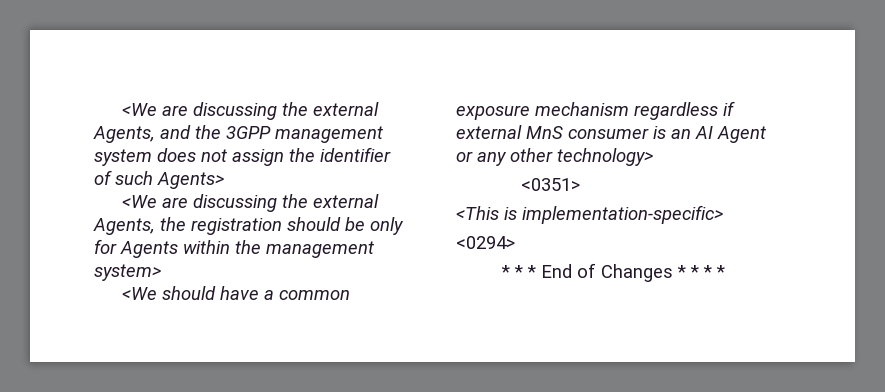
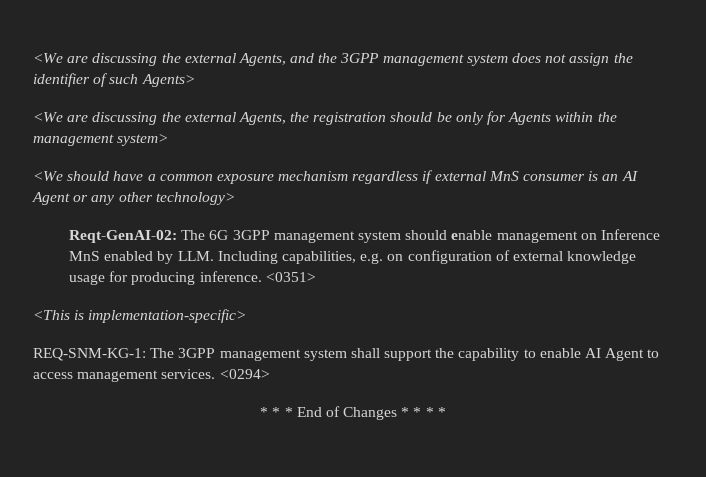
[521,178,581,191] [456,205,723,224] <0351> // <This is implementation-specific> // -> [69,229,660,243] [69,250,637,264] [69,271,316,285] [33,309,247,323] [33,348,660,361] [33,369,216,382] Reqt-GenAI-02: The 6G 3GPP management system should enable management on Inference MnS enabled by LLM. Including capabilities, e.g. on configuration of external knowledge usage for producing inference. <0351> // <This is implementation-specific> // REQ-SNM-KG-1: The 3GPP management system shall support the capability to enable AI Agent to access management services.

